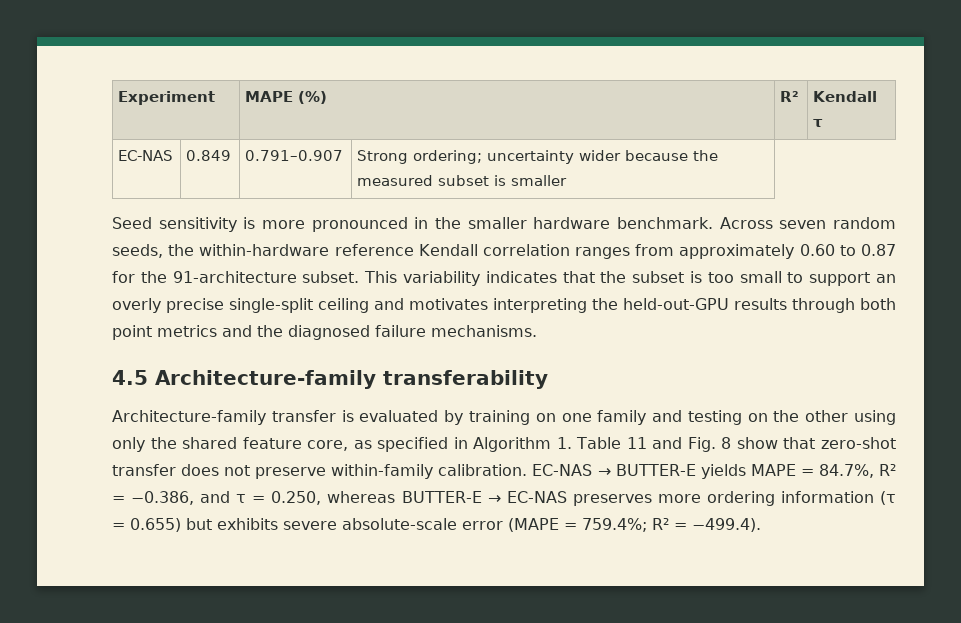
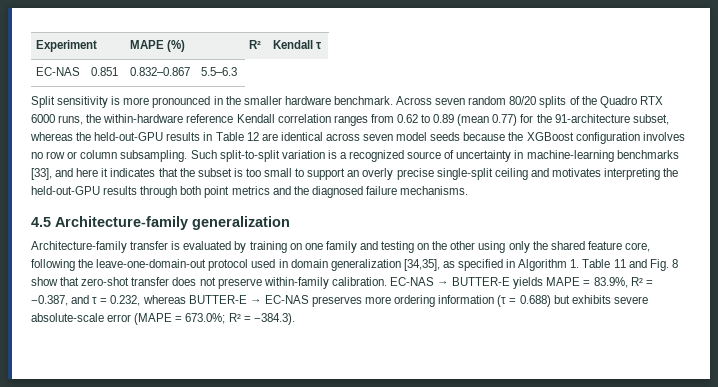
[186,150,232,161] [245,150,344,161] [357,150,719,164] [357,175,568,186] [112,217,152,229] 0.849 | 0.791–0.907 | Strong ordering; uncertainty wider because the measured subset is smaller // Seed -> [91,67,119,76] [130,67,191,76] [201,67,238,76] [31,96,55,108] 0.851 | 0.832–0.867 | 5.5–6.3 // Split
[112,244,163,258] seeds, -> [509,96,663,108] [31,114,84,125] 80/20 splits of the Quadro RTX 6000 runs,
[679,244,896,259] [112,271,481,286] approximately 0.60 to 0.87 for the 91-architecture subset. This variability -> [396,114,669,126] [30,132,685,144] [31,150,679,162] [31,168,109,180] 0.62 to 0.89 (mean 0.77) for the 91-architecture subset, whereas the held-out-GPU results in Table 12 are identical across seven model seeds because the XGBoost configuration involves no row or column subsampling. Such split-to-split variation is a recognized source of uncertainty in machine-learning benchmarks [33], and here it
[383,370,548,389] transferability -> [192,216,290,230] generalization
(349, 445) none -> [31,259,440,271] following the leave-one-domain-out protocol used in domain generalization [34,35],
[818,464,897,478] [112,491,195,505] 84.7%, R² = −0.386, -> [593,277,653,288] [31,295,68,306] 83.9%, R² = −0.387,
[271,491,322,505] 0.250, -> [110,295,141,306] 0.232,
[130,518,181,532] 0.655) -> [519,295,551,307] 0.688)
[582,518,761,532] 759.4%; R² = −499.4). -> [185,313,295,325] 673.0%; R² = −384.3).

